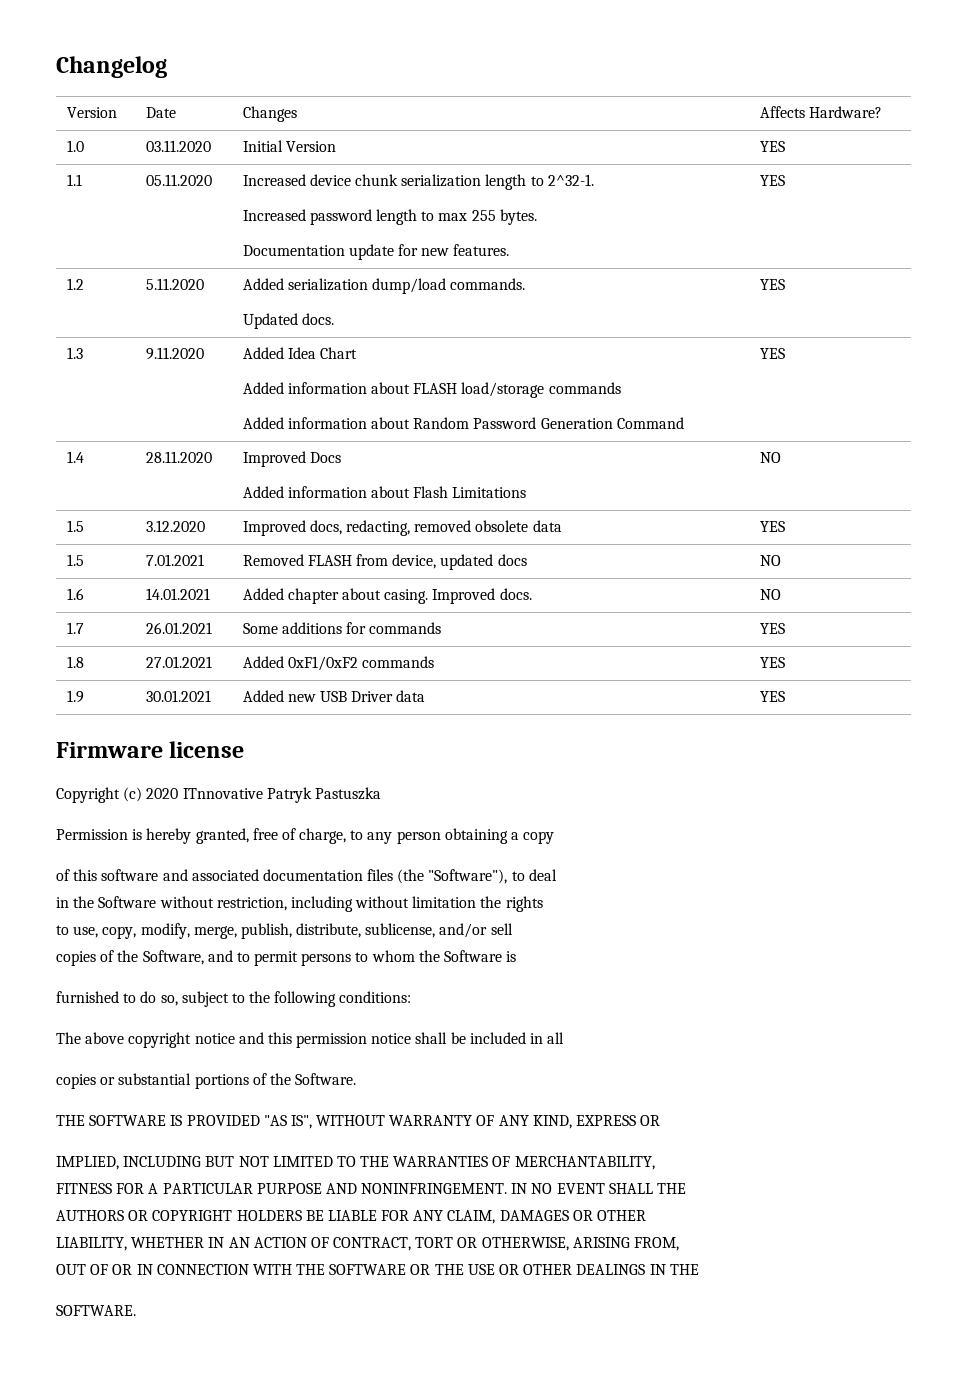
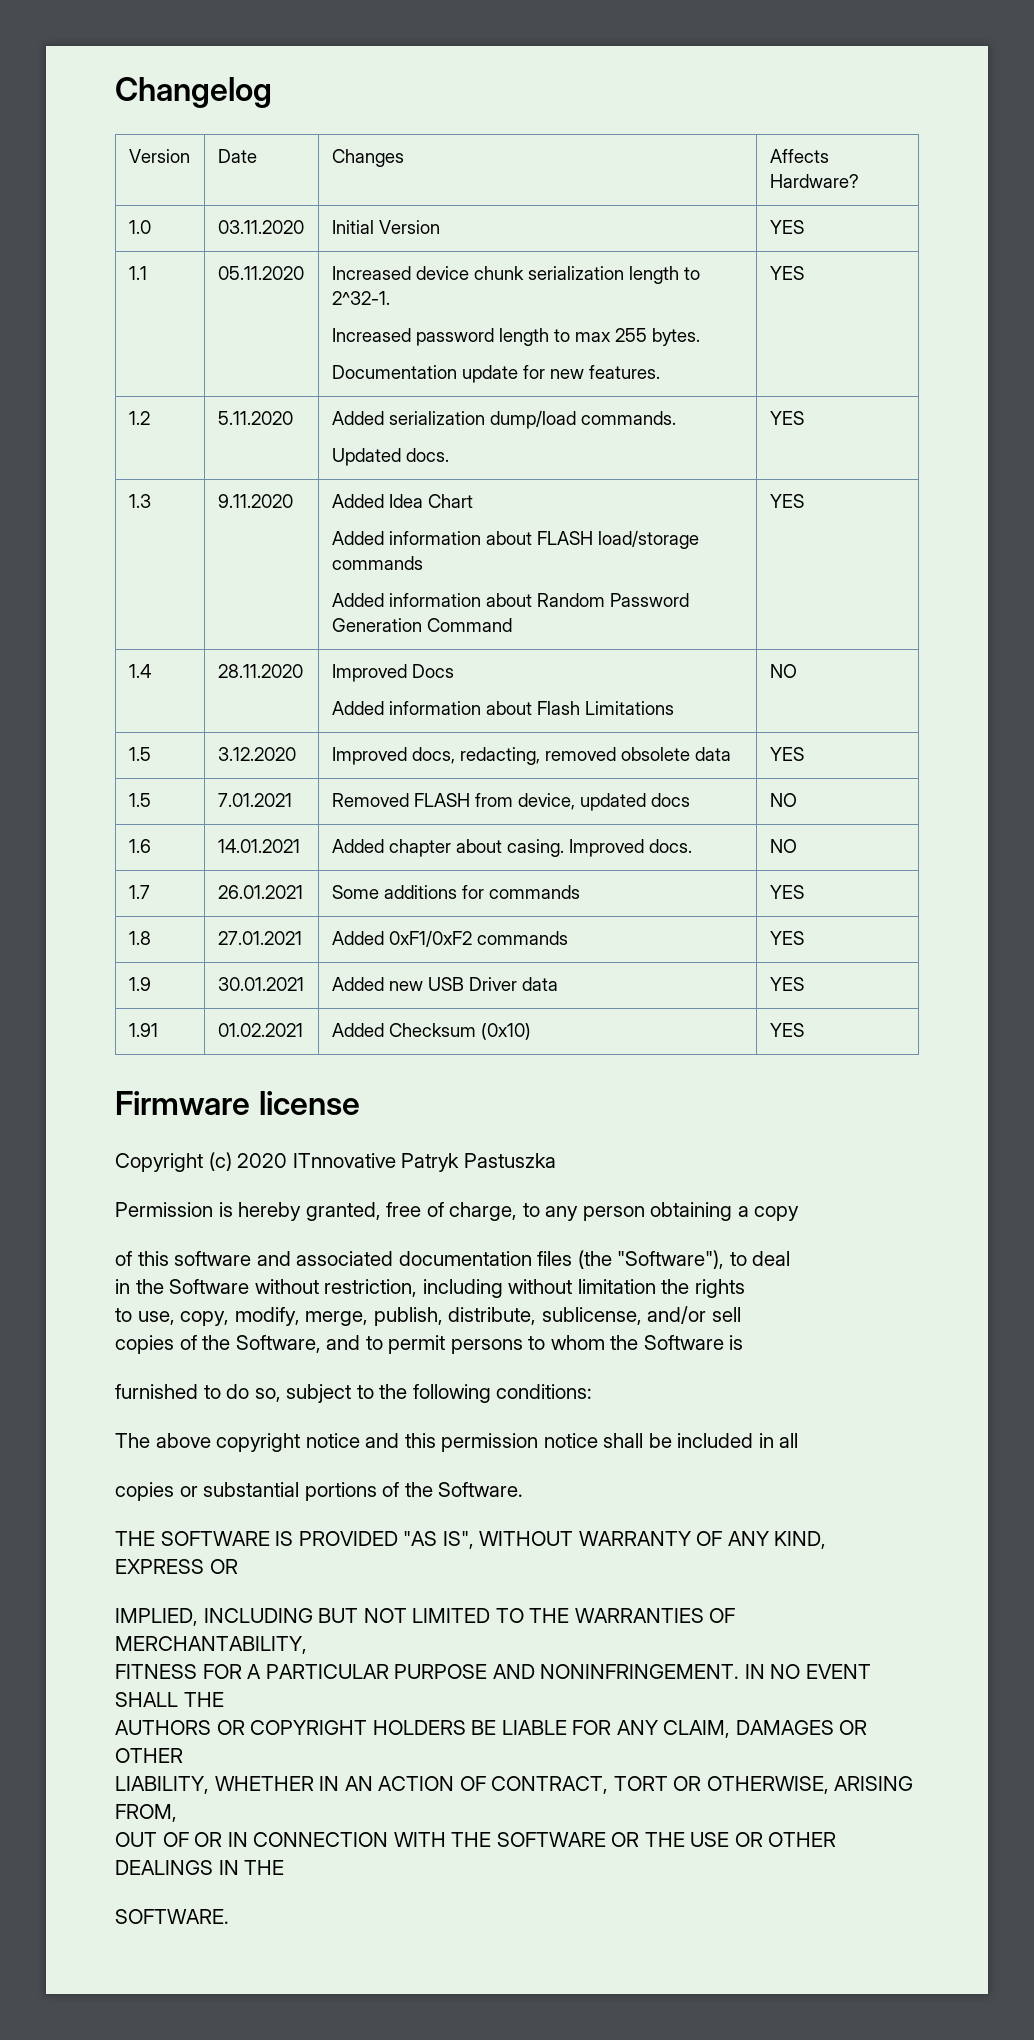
(785, 696) none -> [128,1023,158,1037] [217,1023,303,1037] [331,1023,531,1040] [769,1023,804,1037] // 1.91 | 01.02.2021 | Added Checksum (0x10) | YES

